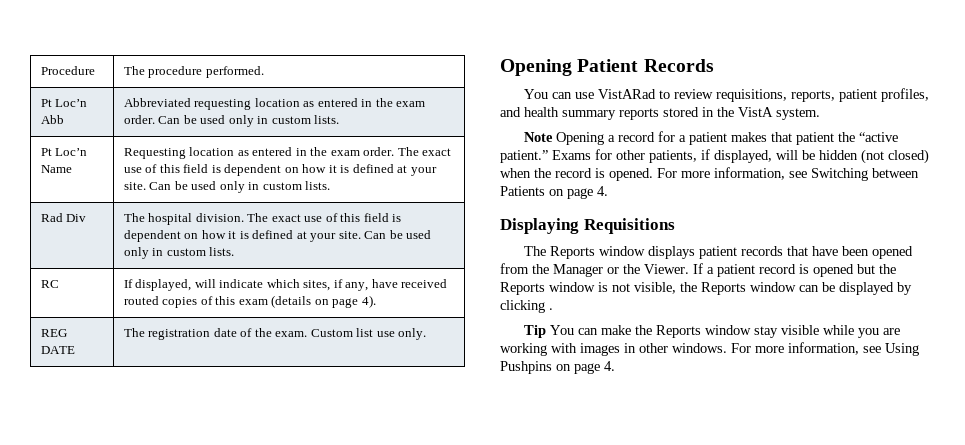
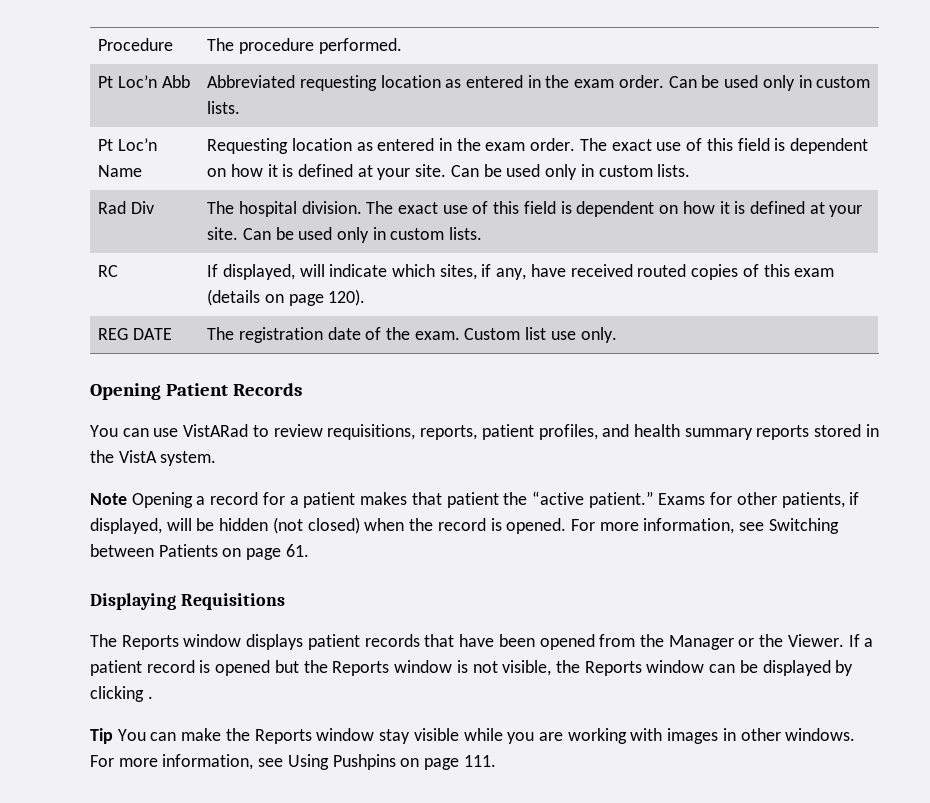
[361,295,376,308] 4). -> [328,289,366,306] 120).
[597,186,608,196] 4. -> [285,544,309,557] 61.
[604,361,615,371] 4. -> [463,755,496,767] 111.

